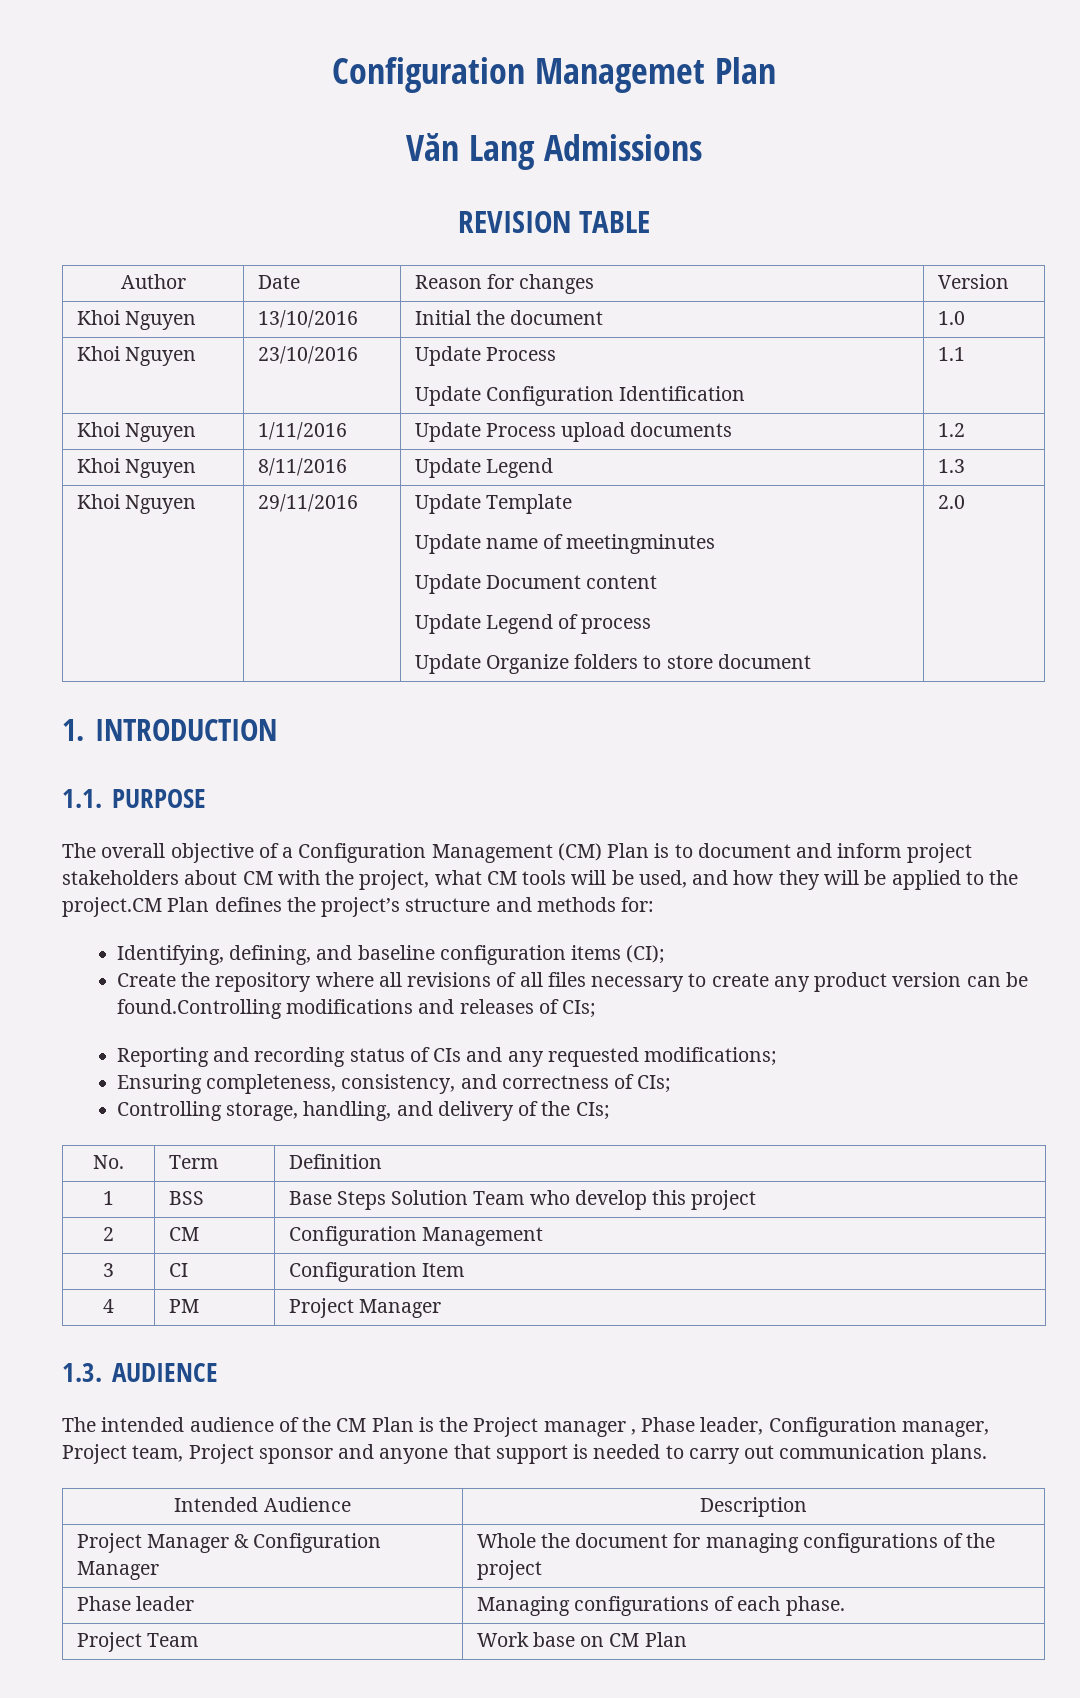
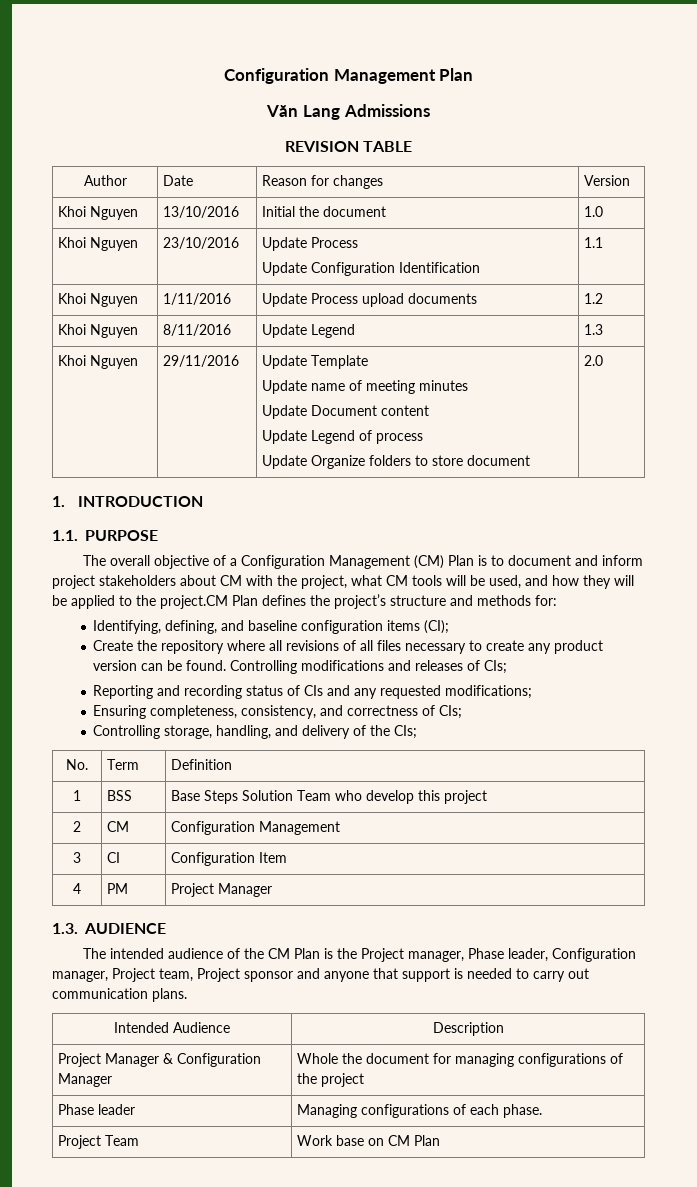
[332,57,705,93] Configuration Managemet -> [223,68,436,84] Configuration Management
[566,534,716,554] meetingminutes -> [365,380,468,394] meeting minutes
[116,999,282,1019] found.Controlling -> [186,660,298,674] found. Controlling
[543,1421,636,1437] manager , -> [408,951,465,962] manager,

